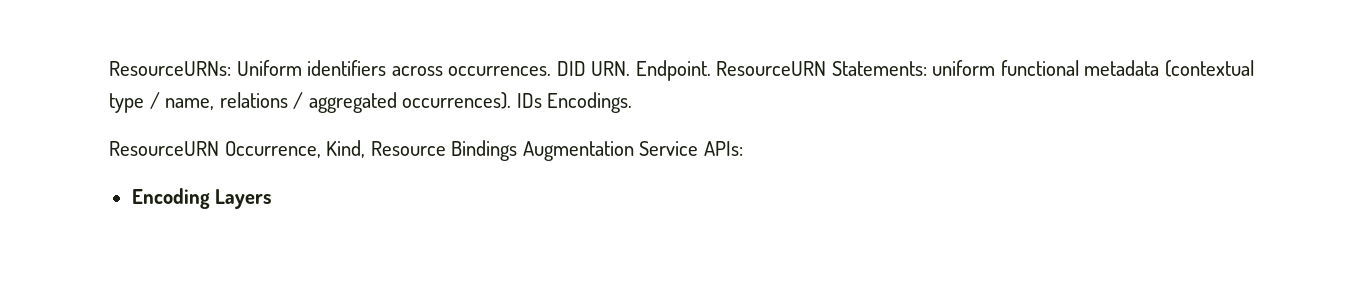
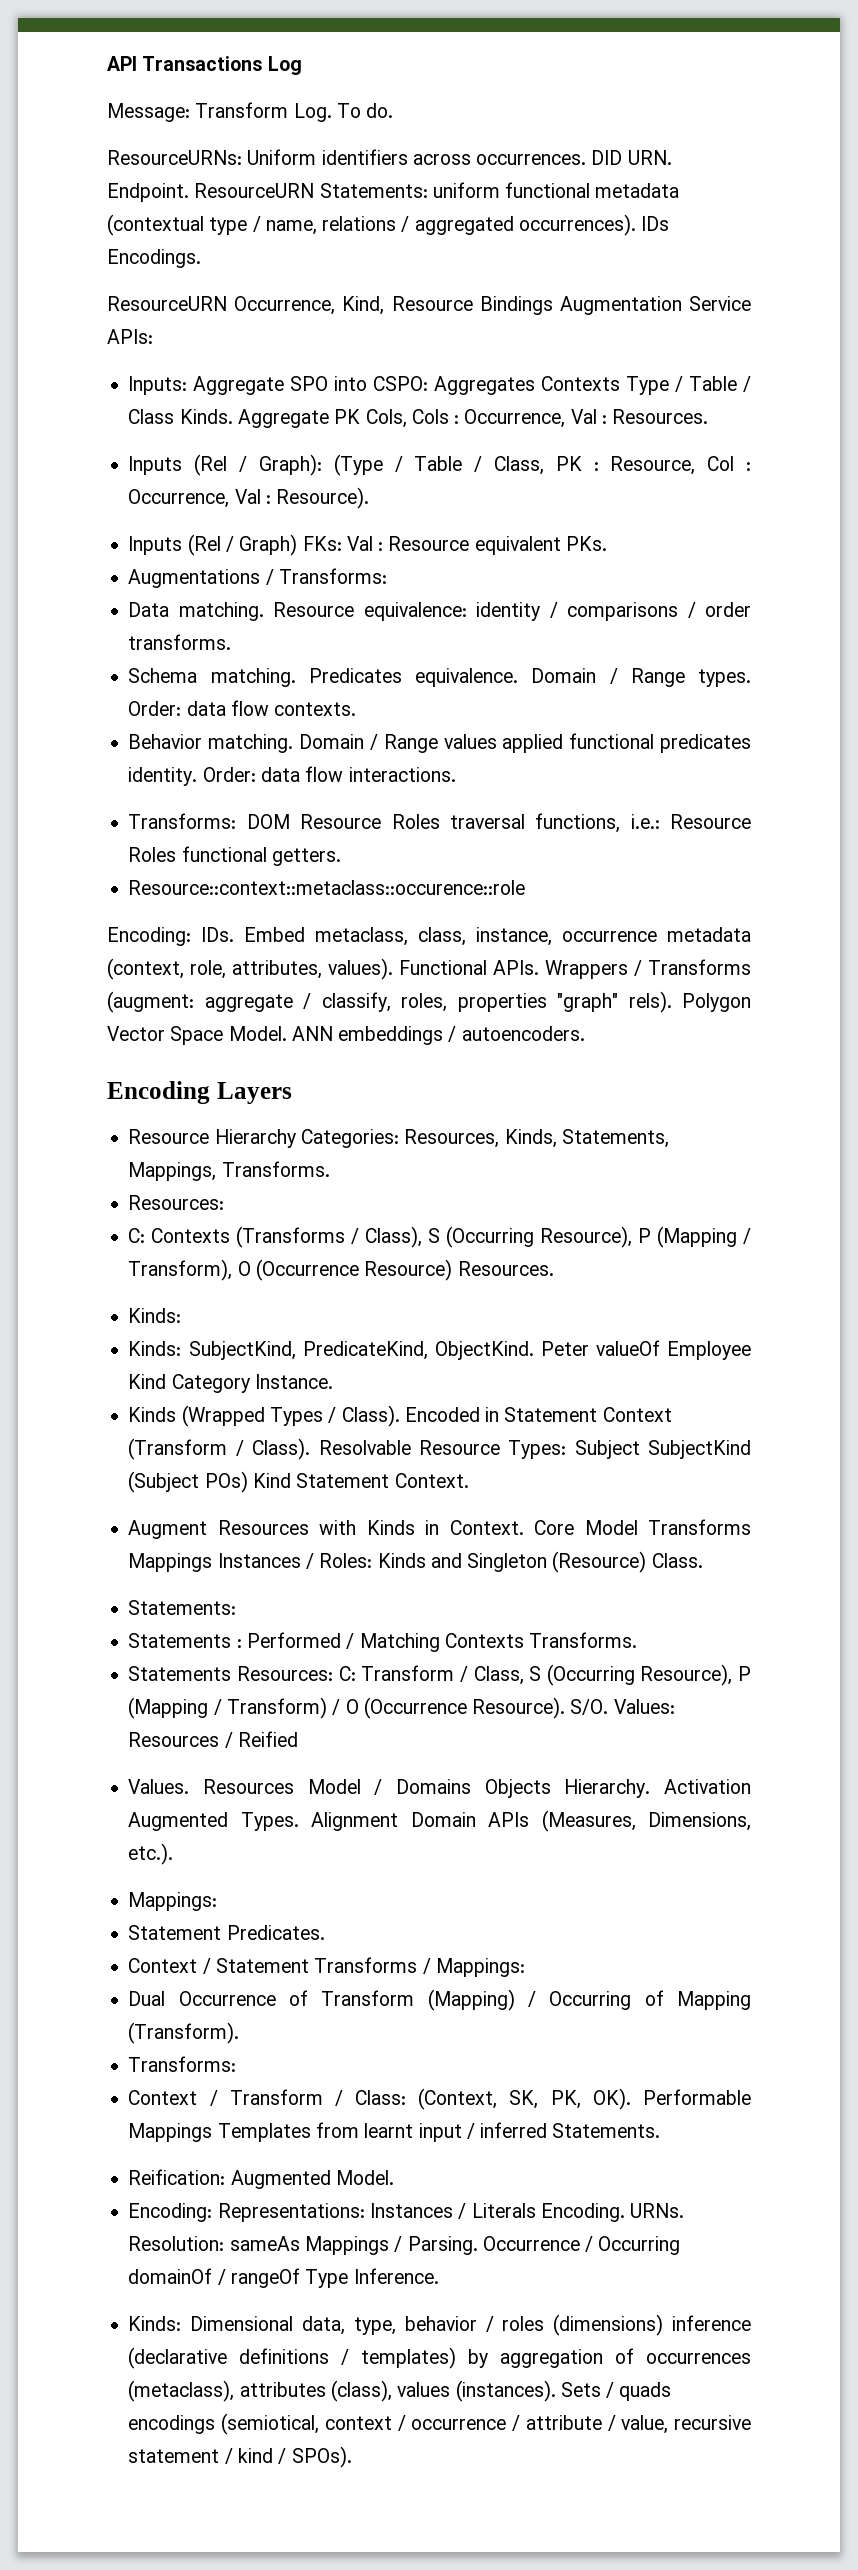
(109, 68) none -> [107,56,302,75] [107,102,394,122] API Transactions Log // Message: Transform Log. To do. //
[131,188,272,209] Encoding Layers -> [128,376,752,395] [128,409,709,428] [128,454,752,476] [128,487,370,509] [128,534,607,556] [128,568,387,588] [128,602,752,621] [128,634,232,650] [128,668,751,687] [128,700,357,716] [128,733,752,753] [128,766,456,786] [128,813,751,833] [128,846,341,866] [128,880,526,895] [107,927,751,946] [107,958,751,980] [107,991,751,1013] [107,1026,585,1045] [107,1081,292,1104] [128,1129,669,1148] [128,1161,330,1181] [128,1195,225,1210] [128,1226,752,1248] [128,1259,554,1281] [128,1308,182,1323] [128,1340,751,1360] [128,1374,333,1393] [128,1405,672,1427] [128,1438,751,1460] [128,1471,469,1493] [128,1519,752,1539] [128,1551,703,1573] [128,1600,237,1615] [128,1632,638,1652] [128,1664,751,1686] [128,1697,675,1719] [128,1731,298,1748] [128,1779,751,1798] [128,1810,751,1832] [128,1843,174,1865] [128,1892,218,1911] [128,1925,325,1940] [128,1957,525,1977] [128,1989,752,2011] [128,2022,240,2044] [128,2056,237,2072] [128,2088,751,2110] [128,2122,661,2142] [128,2169,394,2189] [128,2203,685,2222] [128,2236,681,2255] [128,2268,439,2288] [128,2314,752,2336] [128,2347,751,2369] [128,2380,672,2402] [128,2413,751,2435] [128,2446,352,2468] Inputs: Aggregate SPO into CSPO: Aggregates Contexts Type / Table / Class Kinds. Aggregate PK Cols, Cols : Occurrence, Val : Resources. // Inputs (Rel / Graph): (Type / Table / Class, PK : Resource, Col : Occurrence, Val : Resource). // Inputs (Rel / Graph) FKs: Val : Resource equivalent PKs. // Augmentations / Transforms: // Data matching. Resource equivalence: identity / comparisons / order transforms. // Schema matching. Predicates equivalence. Domain / Range types. Order: data flow contexts. // Behavior matching. Domain / Range values applied functional predicates identity. Order: data flow interactions. // Transforms: DOM Resource Roles traversal functions, i.e.: Resource Roles functional getters. // Resource::context::metaclass::occurence::role // Encoding: IDs. Embed metaclass, class, instance, occurrence metadata (context, role, attributes, values). Functional APIs. Wrappers / Transforms (augment: aggregate / classify, roles, properties "graph" rels). Polygon Vector Space Model. ANN embeddings / autoencoders. // Encoding Layers // Resource Hierarchy Categories: Resources, Kinds, Statements, Mappings, Transforms. // Resources: // C: Contexts (Transforms / Class), S (Occurring Resource), P (Mapping / Transform), O (Occurrence Resource) Resources. // Kinds: // Kinds: SubjectKind, PredicateKind, ObjectKind. Peter valueOf Employee Kind Category Instance. // Kinds (Wrapped Types / Class). Encoded in Statement Context (Transform / Class). Resolvable Resource Types: Subject SubjectKind (Subject POs) Kind Statement Context. // Augment Resources with Kinds in Context. Core Model Transforms Mappings Instances / Roles: Kinds and Singleton (Resource) Class. // Statements: // Statements : Performed / Matching Contexts Transforms. // Statements Resources: C: Transform / Class, S (Occurring Resource), P (Mapping / Transform) / O (Occurrence Resource). S/O. Values: Resources / Reified // Values. Resources Model / Domains Objects Hierarchy. Activation Augmented Types. Alignment Domain APIs (Measures, Dimensions, etc.). // Mappings: // Statement Predicates. // Context / Statement Transforms / Mappings: // Dual Occurrence of Transform (Mapping) / Occurring of Mapping (Transform). // Transforms: // Context / Transform / Class: (Context, SK, PK, OK). Performable Mappings Templates from learnt input / inferred Statements. // Reification: Augmented Model. // Encoding: Representations: Instances / Literals Encoding. URNs. Resolution: sameAs Mappings / Parsing. Occurrence / Occurring domainOf / rangeOf Type Inference. // Kinds: Dimensional data, type, behavior / roles (dimensions) inference (declarative definitions / templates) by aggregation of occurrences (metaclass), attributes (class), values (instances). Sets / quads encodings (semiotical, context / occurrence / attribute / value, recursive statement / kind / SPOs).

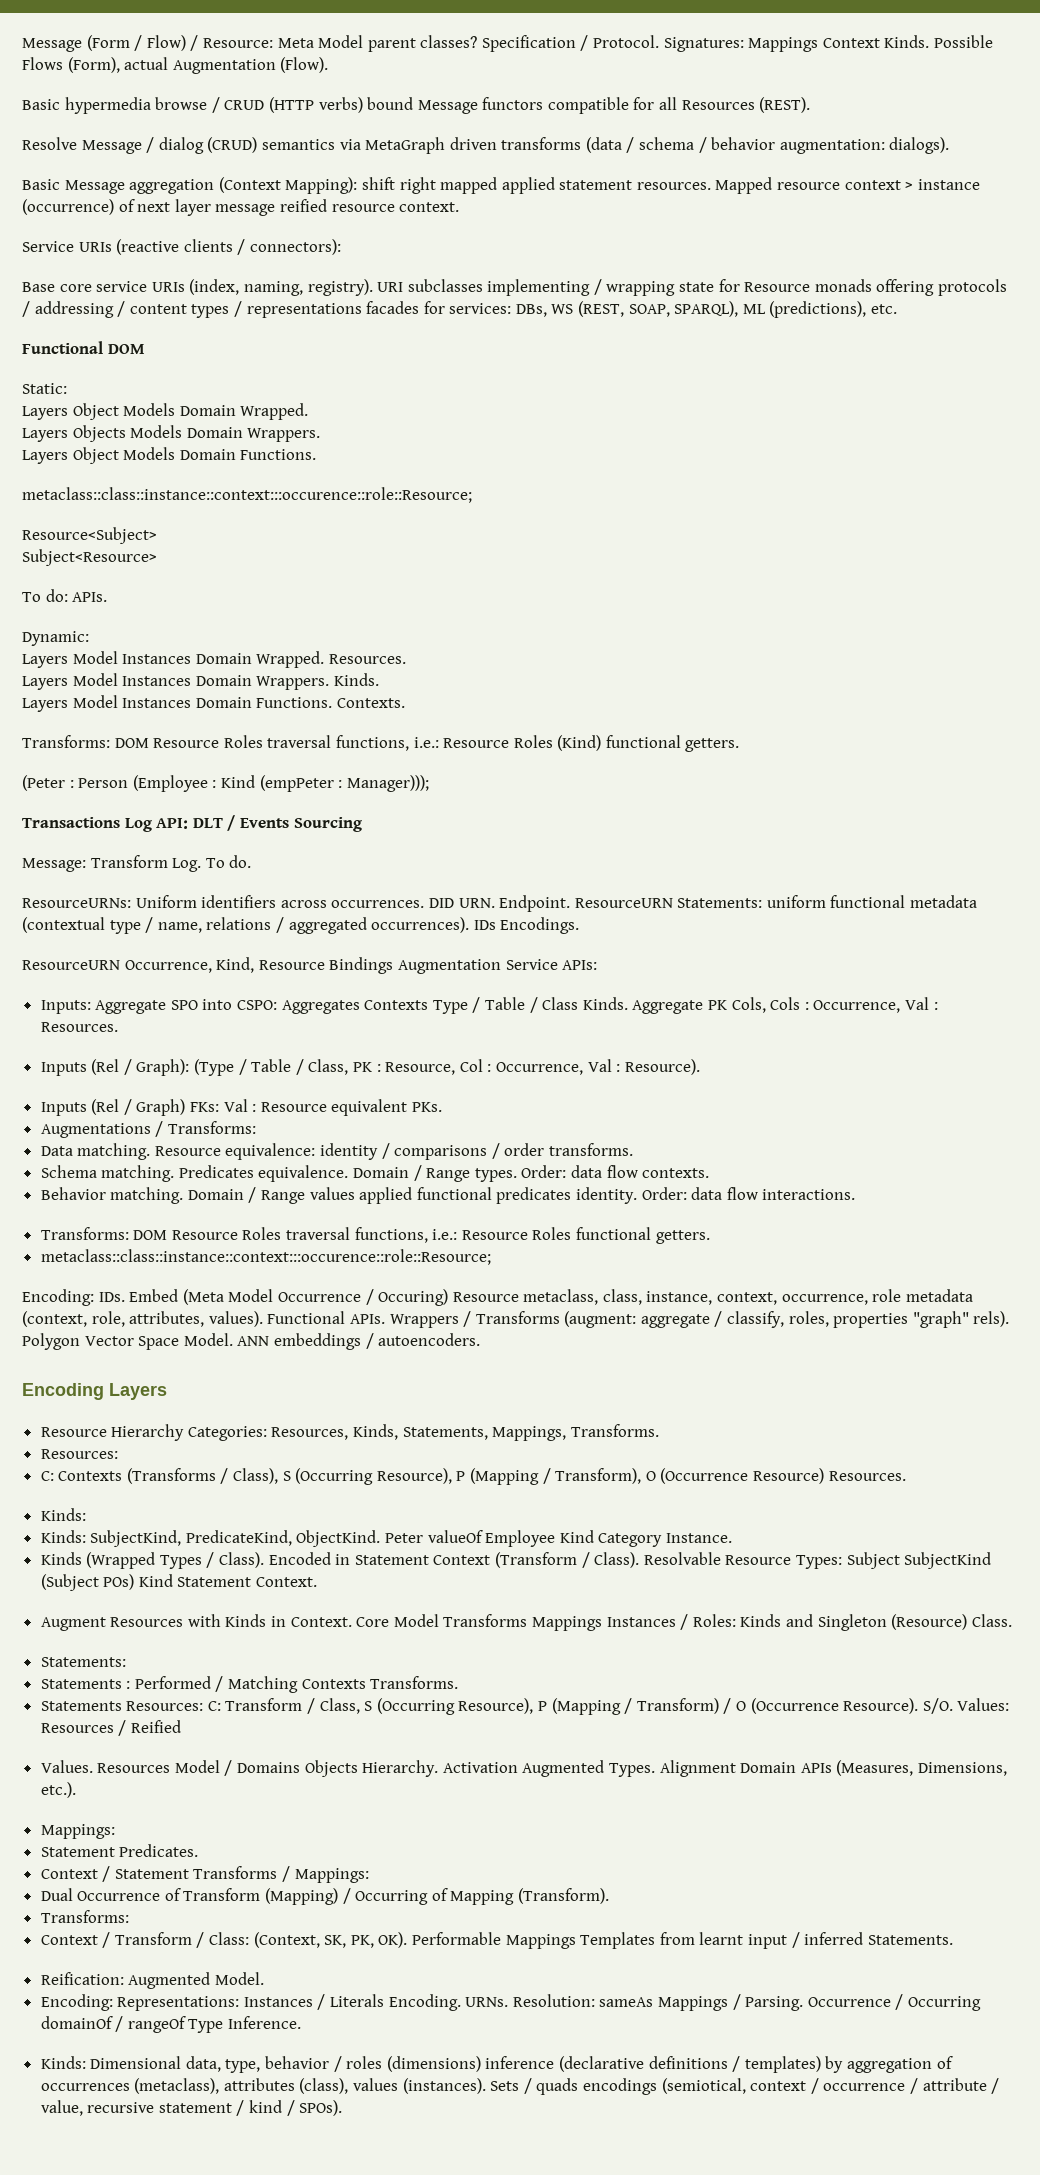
[107,56,302,75] API Transactions Log -> [22,35,994,52] [22,57,329,74] [22,97,811,114] [22,137,950,154] [22,177,980,194] [22,199,460,216] [22,239,341,255] [22,279,1008,296] [22,301,898,318] [22,341,145,354] [22,383,67,394] [22,403,309,420] [22,425,321,442] [22,447,317,464] [22,487,472,503] [22,527,157,544] [22,549,157,566] [22,589,108,602] [22,631,89,646] [22,651,406,668] [22,673,379,690] [22,695,405,712] [22,735,740,752] [22,775,429,792] [22,815,362,832] Message (Form / Flow) / Resource: Meta Model parent classes? Specification / Protocol. Signatures: Mappings Context Kinds. Possible Flows (Form), actual Augmentation (Flow). // Basic hypermedia browse / CRUD (HTTP verbs) bound Message functors compatible for all Resources (REST). // Resolve Message / dialog (CRUD) semantics via MetaGraph driven transforms (data / schema / behavior augmentation: dialogs). // Basic Message aggregation (Context Mapping): shift right mapped applied statement resources. Mapped resource context > instance (occurrence) of next layer message reified resource context. // Service URIs (reactive clients / connectors): // Base core service URIs (index, naming, registry). URI subclasses implementing / wrapping state for Resource monads offering protocols / addressing / content types / representations facades for services: DBs, WS (REST, SOAP, SPARQL), ML (predictions), etc. // Functional DOM // Static: // Layers Object Models Domain Wrapped. // Layers Objects Models Domain Wrappers. // Layers Object Models Domain Functions. // metaclass::class::instance::context:::occurence::role::Resource; // Resource<Subject> // Subject<Resource> // To do: APIs. // Dynamic: // Layers Model Instances Domain Wrapped. Resources. // Layers Model Instances Domain Wrappers. Kinds. // Layers Model Instances Domain Functions. Contexts. // Transforms: DOM Resource Roles traversal functions, i.e.: Resource Roles (Kind) functional getters. // (Peter : Person (Employee : Kind (empPeter : Manager))); // Transactions Log API: DLT / Events Sourcing
[128,880,526,895] Resource::context::metaclass::occurence::role -> [40,1249,491,1265] metaclass::class::instance::context:::occurence::role::Resource;
[315,927,657,946] metaclass, class, instance, occurrence -> [182,1289,902,1306] (Meta Model Occurrence / Occuring) Resource metaclass, class, instance, context, occurrence, role

